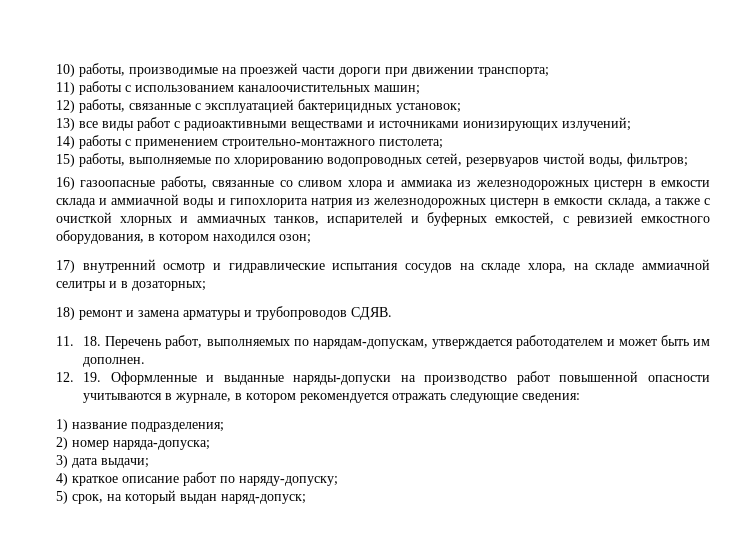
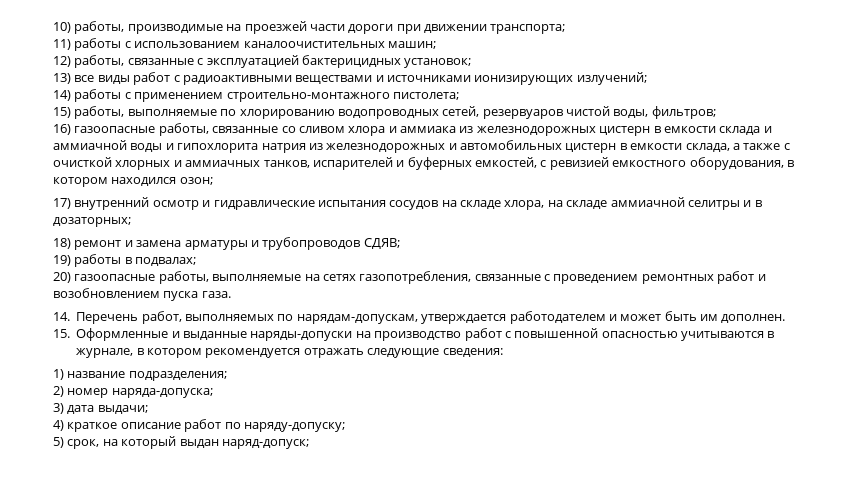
(487, 203) none -> [448,140,562,150] и автомобильных
[351,307,392,320] [56,336,102,346] СДЯВ. // 11. 18. -> [363,238,400,249] [53,254,197,267] [53,271,766,284] [53,288,231,301] [53,312,70,321] СДЯВ; // 19) работы в подвалах; // 20) газоопасные работы, выполняемые на сетях газопотребления, связанные с проведением ремонтных работ и возобновлением пуска газа. // 14.
[56,372,102,382] 12. 19. -> [53,329,70,338] 15.
[559,371,711,382] повышенной опасности -> [504,328,678,338] с повышенной опасностью

